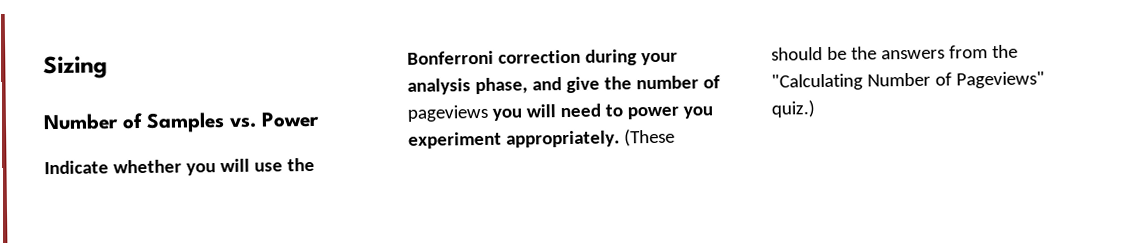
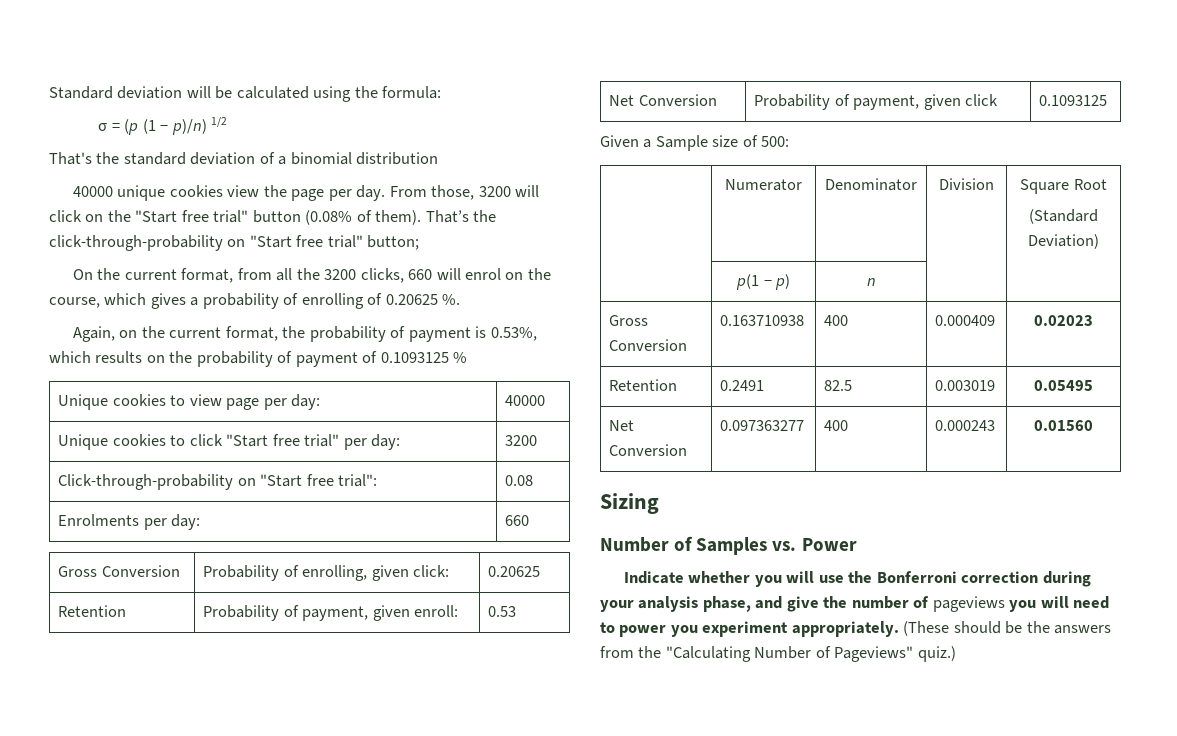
(43, 67) none -> [49,86,442,102] [98,117,228,135] [49,152,439,165] [72,185,539,201] [49,210,497,225] [49,235,420,251] [72,268,551,283] [49,293,461,309] [72,326,537,342] [49,351,468,367] [58,394,321,410] [505,395,546,406] [58,434,401,450] [505,435,538,446] [58,474,378,490] [505,475,534,486] [58,514,201,530] [505,515,530,526] [58,565,180,577] [203,565,450,581] [488,566,541,577] [58,605,127,617] [203,605,459,621] [488,606,517,617] [609,94,717,106] [754,94,999,110] [1039,95,1108,106] [600,135,790,151] [725,179,802,191] [825,178,917,191] [939,178,994,190] [1020,179,1107,194] [1029,209,1098,224] [1028,234,1099,249] [736,274,790,290] [866,278,876,286] [609,315,649,326] [609,339,688,351] [720,315,805,326] [824,315,849,326] [935,315,996,326] [1034,315,1093,326] [609,379,678,391] [720,380,765,391] [824,380,853,391] [935,380,996,391] [1034,380,1093,391] [609,420,635,431] [609,444,688,456] [720,420,805,431] [824,420,849,431] [935,420,996,431] [1034,420,1093,431] Standard deviation will be calculated using the formula: // σ = (p (1 − p)/n) 1/2 // That's the standard deviation of a binomial distribution // 40000 unique cookies view the page per day. From those, 3200 will click on the "Start free trial" button (0.08% of them). That’s the click-through-probability on "Start free trial" button; // On the current format, from all the 3200 clicks, 660 will enrol on the course, which gives a probability of enrolling of 0.20625 %. // Again, on the current format, the probability of payment is 0.53%, which results on the probability of payment of 0.1093125 % // Unique cookies to view page per day: | 40000 // Unique cookies to click "Start free trial" per day: | 3200 // Click-through-probability on "Start free trial": | 0.08 // Enrolments per day: | 660 // Gross Conversion | Probability of enrolling, given click: | 0.20625 // Retention | Probability of payment, given enroll: | 0.53 // Net Conversion | Probability of payment, given click | 0.1093125 // Given a Sample size of 500: // | Numerator | Denominator | Division | Square Root // (Standard Deviation) // | p(1 − p) | n | | // Gross Conversion | 0.163710938 | 400 | 0.000409 | 0.02023 // Retention | 0.2491 | 82.5 | 0.003019 | 0.05495 // Net Conversion | 0.097363277 | 400 | 0.000243 | 0.01560 //

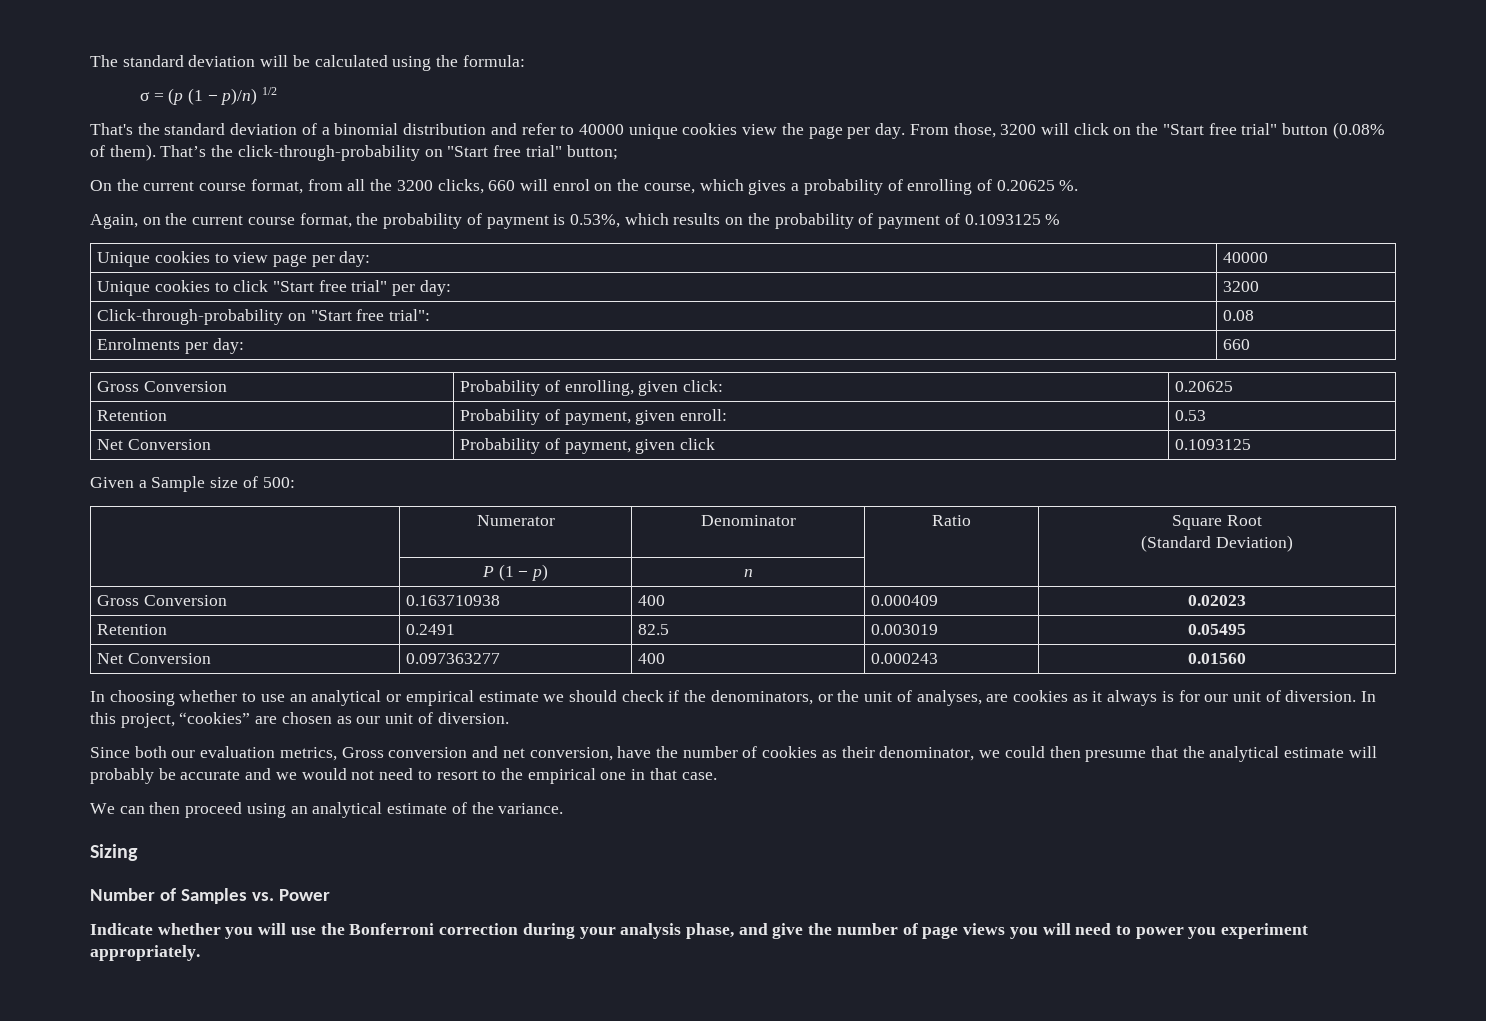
[49,86,113,99] Standard -> [90,55,184,67] The standard
(439, 158) // -> [490,123,575,135] and refer to
(177, 274) none -> [199,183,247,191] course
(222, 332) none -> [247,217,295,225] course
[939,178,994,190] Division -> [932,515,971,526] Ratio
[736,274,760,290] p(1 -> [481,564,514,581] P (1
(1093, 425) none -> [90,690,1377,706] [90,712,509,728] [90,746,1377,762] [90,768,717,784] [90,802,564,818] // In choosing whether to use an analytical or empirical estimate we should check if the denominators, or the unit of analyses, are cookies as it always is for our unit of diversion. In this project, “cookies” are chosen as our unit of diversion. // Since both our evaluation metrics, Gross conversion and net conversion, have the number of cookies as their denominator, we could then presume that the analytical estimate will probably be accurate and we would not need to resort to the empirical one in that case. // We can then proceed using an analytical estimate of the variance.
[932,596,1005,612] pageviews -> [922,923,1006,939] page views
[903,621,1112,636] [600,646,956,662] (These should be the answers from the "Calculating Number of Pageviews" quiz.) -> (200, 953) none

